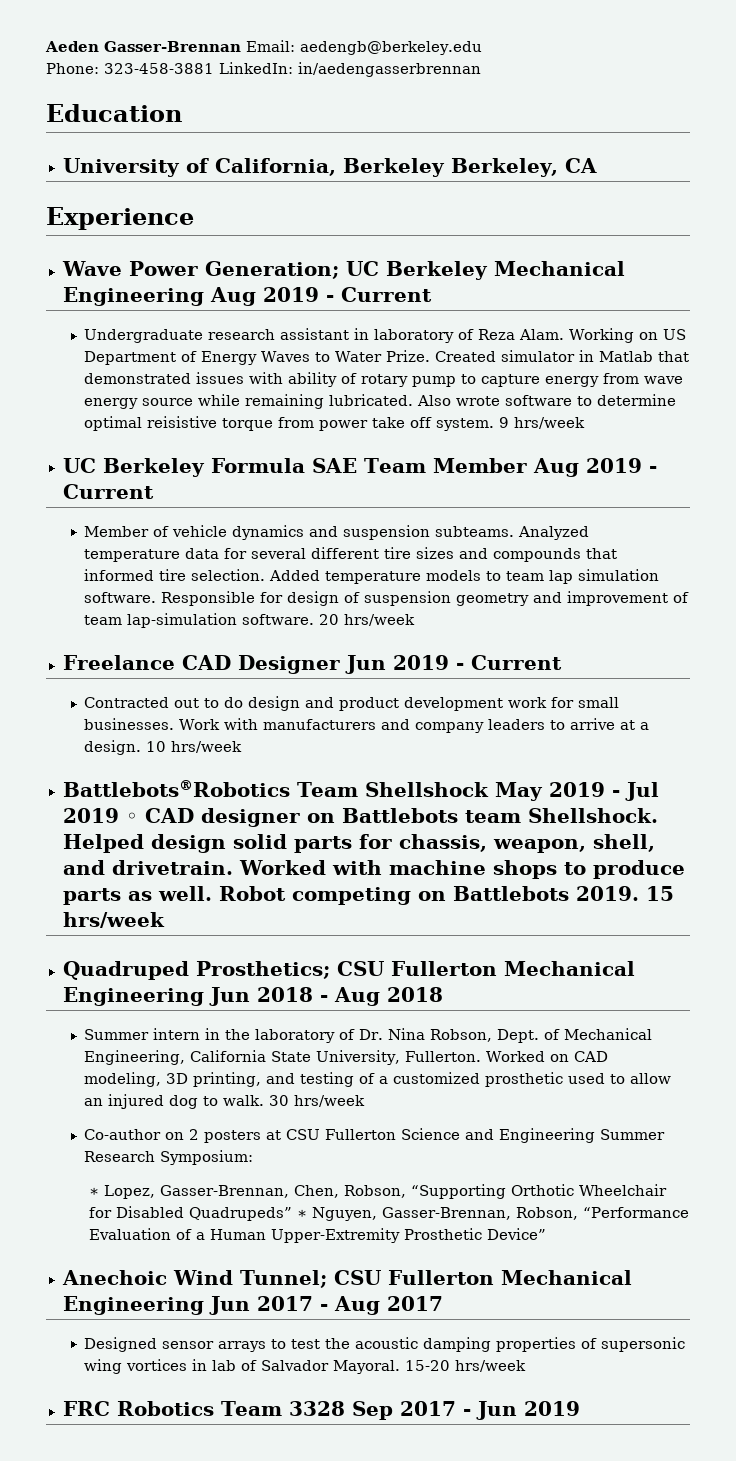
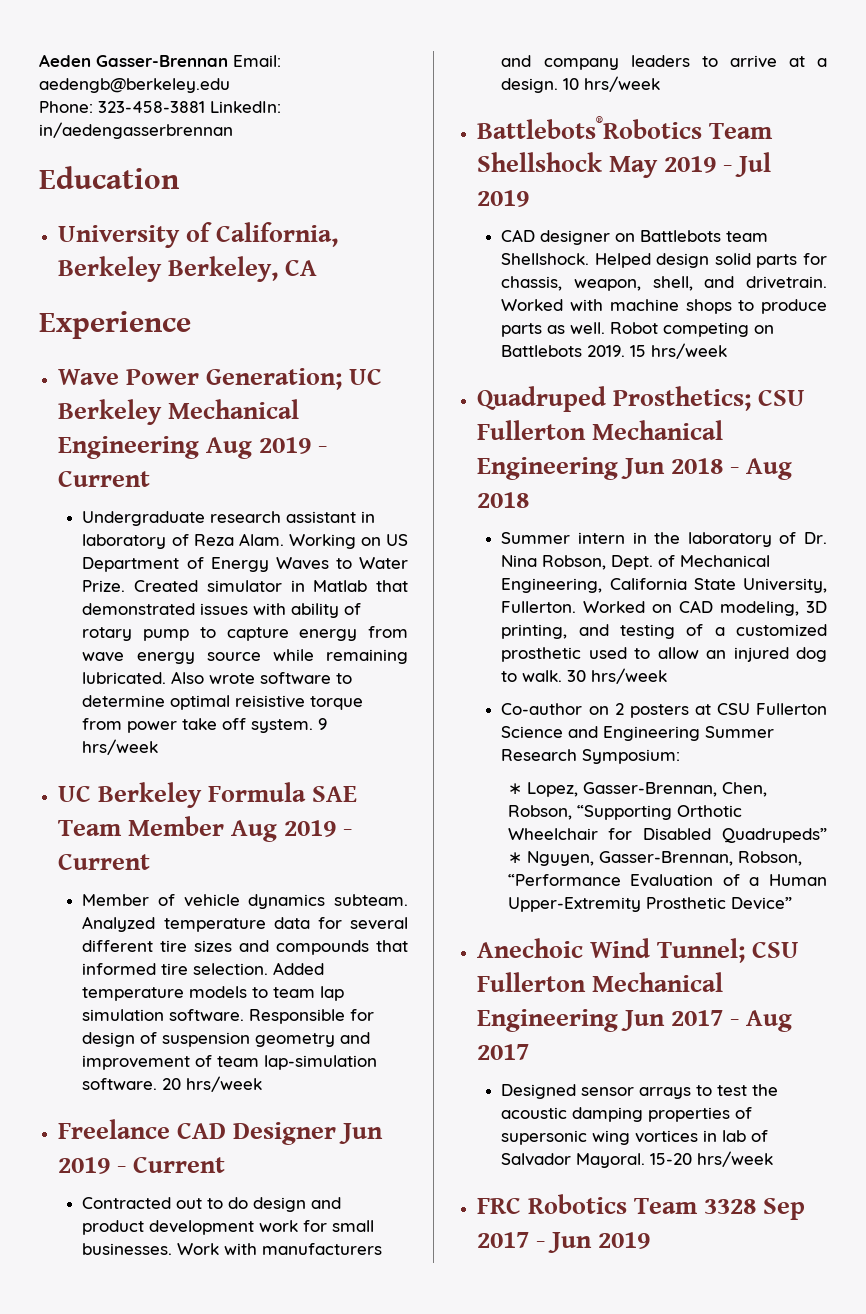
[309,525,515,540] and suspension subteams. -> [334,894,408,906] subteam.
[125,812,138,823] ◦ -> (529, 198) //

